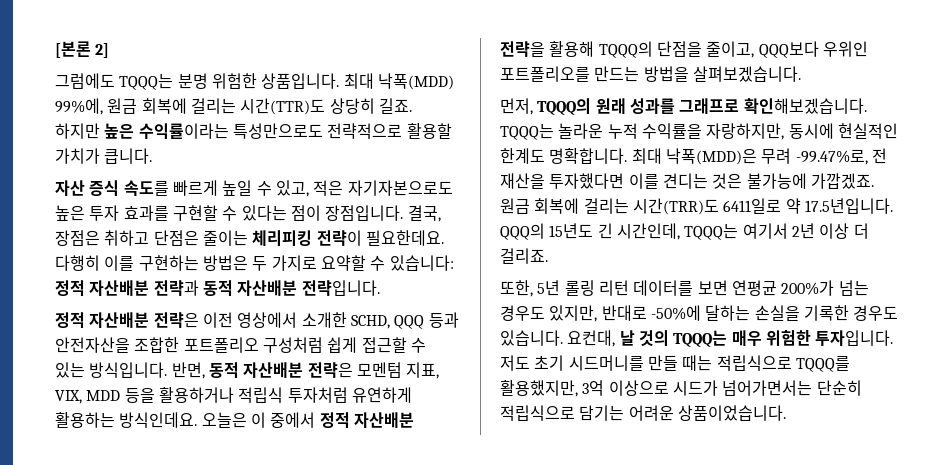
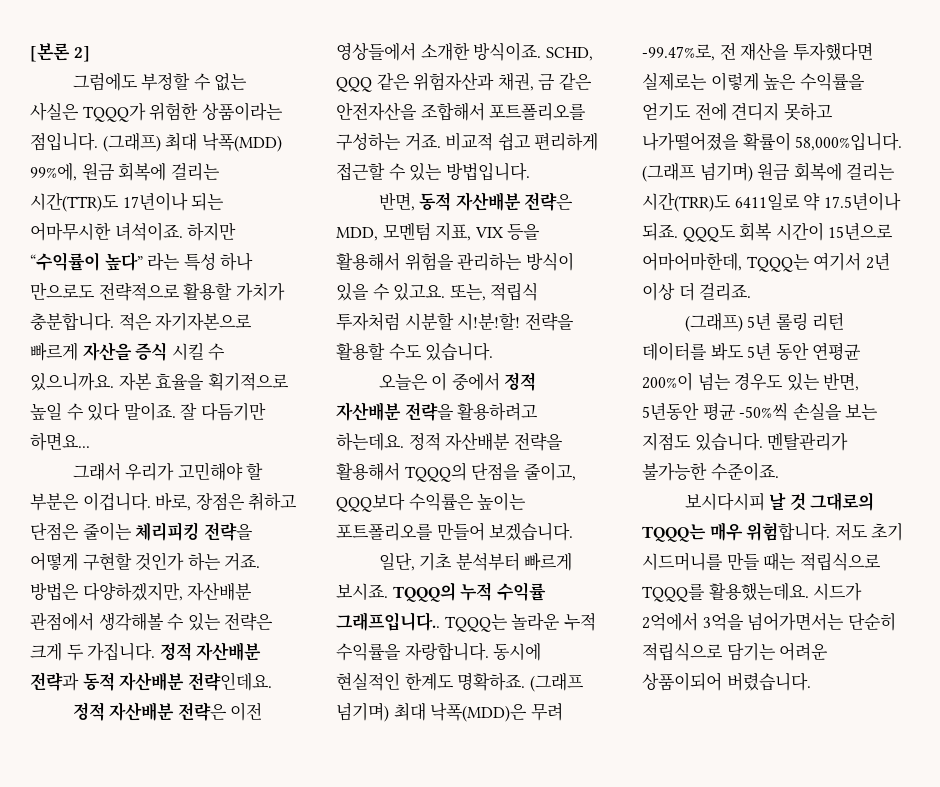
[119,73,340,90] TQQQ는 분명 위험한 상품입니다. -> [141,73,248,91] [30,102,283,122] [30,133,161,152] 부정할 수 없는 사실은 TQQQ가 위험한 상품이라는 점입니다. (그래프)
[329,98,412,114] [55,123,452,139] [55,148,153,164] [55,180,453,197] [55,205,441,222] 상당히 길죠. 하지만 높은 수익률이라는 특성만으로도 전략적으로 활용할 가치가 큽니다. // 자산 증식 속도를 빠르게 높일 수 있고, 적은 자기자본으로도 높은 투자 효과를 구현할 수 있다는 점이 장점입니다. 결국, -> [122,192,225,211] [30,222,237,241] [30,252,254,271] [30,282,285,301] [30,313,253,331] [30,342,226,361] [30,373,289,391] [30,402,266,421] [30,432,90,451] [72,462,264,481] [30,492,192,511] 17년이나 되는 어마무시한 녀석이죠. 하지만 “수익률이 높다” 라는 특성 하나 만으로도 전략적으로 활용할 가치가 충분합니다. 적은 자기자본으로 빠르게 자산을 증식 시킬 수 있으니까요. 자본 효율을 획기적으로 높일 수 있다 말이죠. 잘 다듬기만 하면요... // 그래서 우리가 고민해야 할 부분은 이겁니다. 바로,
[316,230,444,246] [55,255,454,271] 전략이 필요한데요. 다행히 이를 구현하는 방법은 두 가지로 요약할 수 있습니다: -> [203,522,253,541] [30,552,261,571] [30,582,253,601] [30,612,274,631] [30,642,156,661] 전략을 어떻게 구현할 것인가 하는 거죠. 방법은 다양하겠지만, 자산배분 관점에서 생각해볼 수 있는 전략은 크게 두 가집니다.
[301,280,380,296] 전략입니다. -> [187,672,272,691] 전략인데요.
[237,312,459,329] [55,337,358,353] 영상에서 소개한 SCHD, QQQ 등과 안전자산을 조합한 포트폴리오 구성처럼 쉽게 -> [336,42,593,61] [336,72,592,92] [336,102,587,121] [336,132,599,151] 영상들에서 소개한 방식이죠. SCHD, QQQ 같은 위험자산과 채권, 금 같은 안전자산을 조합해서 포트폴리오를 구성하는 거죠. 비교적 쉽고 편리하게
[89,362,168,378] 방식입니다. -> [445,162,530,181] 방법입니다. //
(353, 370) none -> [336,227,378,241] MDD,
[55,387,412,404] [55,412,198,428] VIX, MDD 등을 활용하거나 적립식 투자처럼 유연하게 활용하는 방식인데요. -> [474,224,541,240] [336,252,574,271] [336,283,539,301] [336,312,574,331] [336,343,494,361] VIX 등을 활용해서 위험을 관리하는 방식이 있을 수 있고요. 또는, 적립식 투자처럼 시분할 시!분!할! 전략을 활용할 수도 있습니다. //
[549,41,868,58] [500,66,801,82] [500,98,867,115] 활용해 TQQQ의 단점을 줄이고, QQQ보다 우위인 포트폴리오를 만드는 방법을 살펴보겠습니다. // 먼저, TQQQ의 원래 성과를 그래프로 확인해보겠습니다. -> [457,403,539,421] [336,432,563,451] [336,462,576,482] [336,492,527,512] [336,522,574,541] [378,552,573,571] [336,582,546,602] [336,612,440,631] 활용하려고 하는데요. 정적 자산배분 전략을 활용해서 TQQQ의 단점을 줄이고, QQQ보다 수익률은 높이는 포트폴리오를 만들어 보겠습니다. // 일단, 기초 분석부터 빠르게 보시죠. TQQQ의 누적 수익률 그래프입니다..
[706,123,785,140] 자랑하지만, -> [404,643,489,661] 자랑합니다.
[549,148,628,164] 명확합니다. -> [457,672,584,692] [336,702,389,722] 명확하죠. (그래프 넘기며)
[628,173,874,189] 이를 견디는 것은 불가능에 가깝겠죠. -> [642,72,865,91] [642,102,833,121] [642,132,903,151] [642,162,753,182] 실제로는 이렇게 높은 수익률을 얻기도 전에 견디지 못하고 나가떨어졌을 확률이 58,000%입니다. (그래프 넘기며)
[804,198,893,214] [500,223,680,240] 17.5년입니다. QQQ의 15년도 긴 시간인데, -> [823,192,901,211] [642,222,894,242] [642,252,742,271] 17.5년이나 되죠. QQQ도 회복 시간이 15년으로 어마어마한데,
[500,280,533,297] 또한, -> [684,313,743,332] (그래프)
[697,280,869,296] [500,305,899,322] [500,330,894,347] 보면 연평균 200%가 넘는 경우도 있지만, 반대로 -50%에 달하는 손실을 기록한 경우도 있습니다. 요컨대, 날 것의 TQQQ는 매우 위험한 투자입니다. -> [710,342,862,361] [642,372,860,391] [642,402,879,421] [642,432,849,451] [642,462,779,481] [684,492,875,511] [642,522,831,542] 봐도 5년 동안 연평균 200%이 넘는 경우도 있는 반면, 5년동안 평균 -50%씩 손실을 보는 지점도 있습니다. 멘탈관리가 불가능한 수준이죠. // 보시다시피 날 것 그대로의 TQQQ는 매우 위험합니다.
[500,380,718,397] 활용했지만, 3억 이상으로 시드가 -> [708,583,863,601] [642,612,744,631] 활용했는데요. 시드가 2억에서 3억을
[677,405,786,421] 상품이었습니다. -> [642,672,811,691] 상품이되어 버렸습니다.

